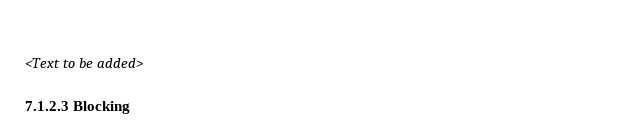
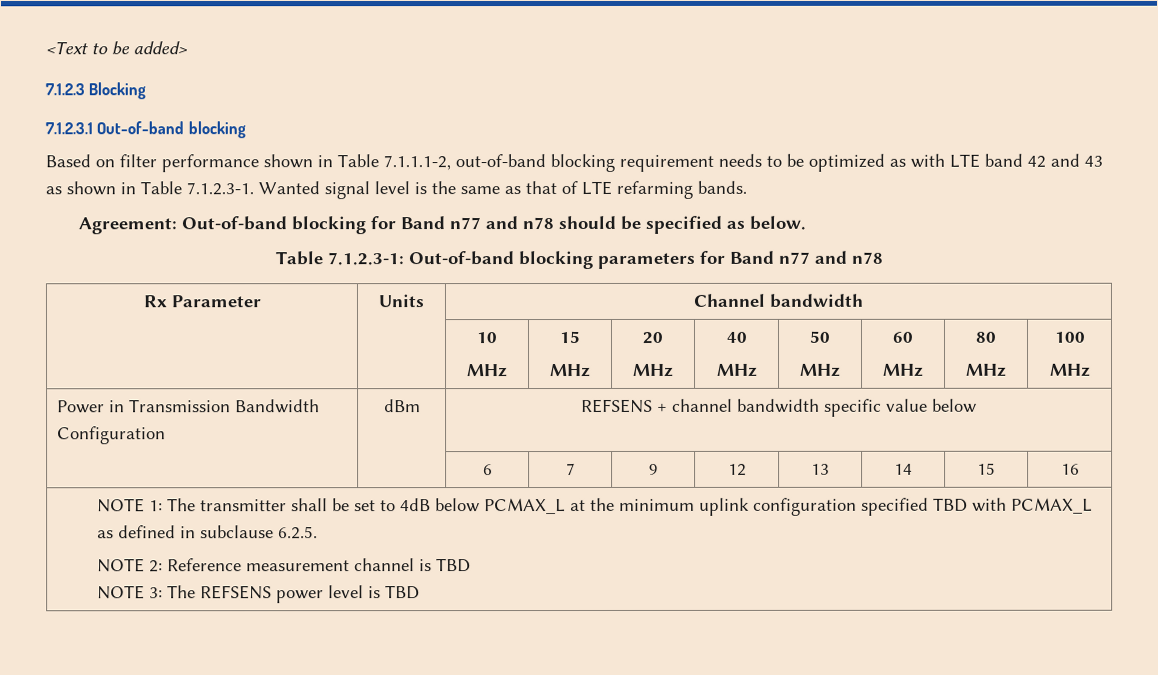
(131, 107) none -> [45,121,246,139] [45,153,1103,173] [45,180,747,200] [77,215,806,235] [274,250,883,270] [142,295,261,308] [378,294,424,308] [692,293,863,308] [476,332,498,344] [467,364,508,378] [559,330,581,344] [550,363,591,378] [642,331,664,344] [633,363,674,377] [725,331,748,343] [716,363,758,377] [809,330,831,343] [800,363,841,377] [892,331,914,343] [883,363,924,377] [975,331,997,343] [966,363,1007,377] [1053,331,1086,343] [1049,363,1091,377] [57,399,321,414] [57,426,167,445] [383,399,421,413] [580,398,977,417] [482,464,493,476] [565,463,576,476] [648,463,659,475] [727,463,747,476] [811,463,830,475] [894,463,913,475] [977,462,996,475] [1060,463,1080,475] [96,497,1093,516] [96,525,318,540] [96,558,471,573] [96,585,420,604] // 7.1.2.3.1 Out-of-band blocking // Based on filter performance shown in Table 7.1.1.1-2, out-of-band blocking requirement needs to be optimized as with LTE band 42 and 43 as shown in Table 7.1.2.3-1. Wanted signal level is the same as that of LTE refarming bands. // Agreement: Out-of-band blocking for Band n77 and n78 should be specified as below. // Table 7.1.2.3-1: Out-of-band blocking parameters for Band n77 and n78 // Rx Parameter | Units | Channel bandwidth // | | 10 // MHz | 15 // MHz | 20 // MHz | 40 // MHz | 50 // MHz | 60 // MHz | 80 // MHz | 100 // MHz // Power in Transmission Bandwidth Configuration | dBm | REFSENS + channel bandwidth specific value below // | | 6 | 7 | 9 | 12 | 13 | 14 | 15 | 16 // NOTE 1: The transmitter shall be set to 4dB below PCMAX_L at the minimum uplink configuration specified TBD with PCMAX_L as defined in subclause 6.2.5. // NOTE 2: Reference measurement channel is TBD // NOTE 3: The REFSENS power level is TBD

